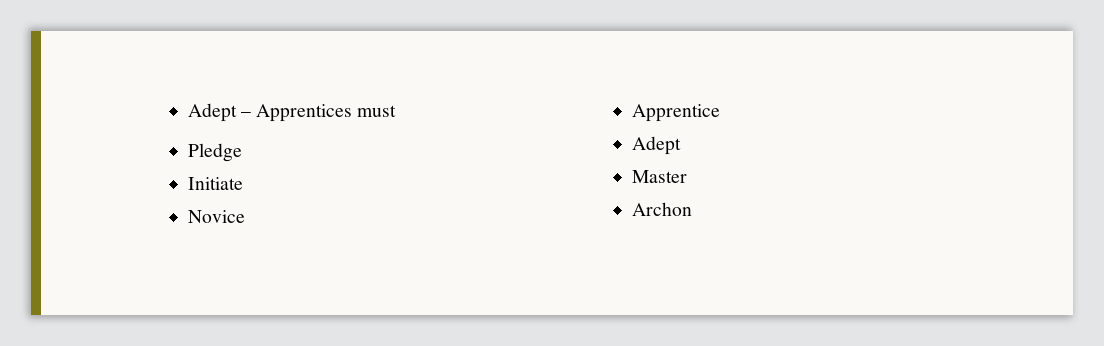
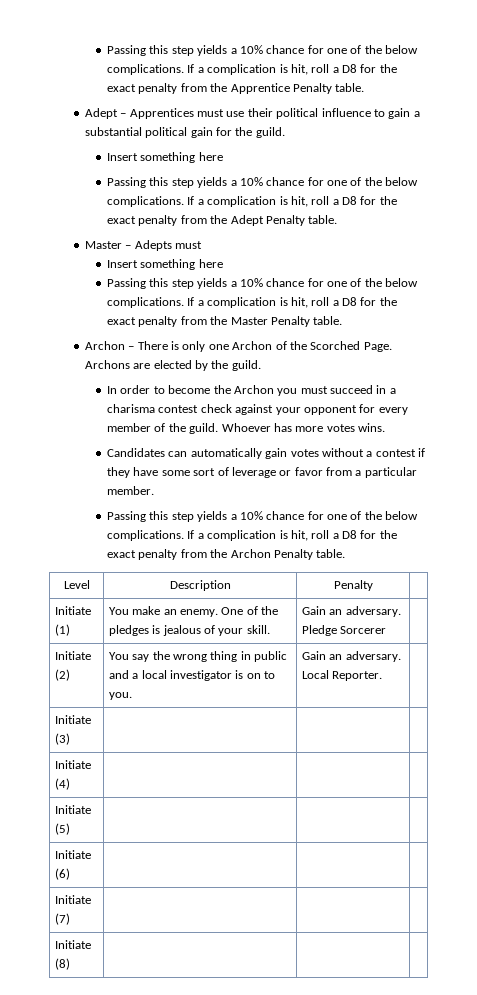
[187,103,397,122] [187,143,242,162] [187,177,243,190] [187,210,245,223] [631,104,720,122] [631,136,681,155] [631,170,687,183] [631,202,692,216] Adept – Apprentices must // Pledge // Initiate // Novice // Apprentice // Adept // Master // Archon -> [107,45,419,56] [107,64,397,75] [107,83,365,94] [84,108,420,119] [84,127,285,138] [107,152,223,163] [107,177,419,188] [107,196,397,207] [107,215,338,226] [84,240,203,251] [107,259,223,270] [107,278,419,289] [107,297,397,308] [107,316,343,327] [84,341,392,352] [84,360,261,371] [107,385,396,396] [107,404,408,415] [107,423,386,434] [107,448,426,459] [107,467,417,478] [107,486,155,495] [107,511,419,522] [107,530,397,541] [107,549,346,560] [63,580,90,589] [169,580,231,591] [333,580,373,591] [54,606,91,615] [54,624,70,636] [108,606,279,617] [108,625,270,636] [301,606,401,617] [301,625,387,636] [54,651,91,660] [54,669,70,681] [108,651,288,662] [108,670,276,681] [108,692,132,700] [301,651,401,662] [301,670,383,681] [54,715,91,724] [54,733,70,745] [54,760,91,769] [54,778,70,790] [54,805,91,814] [54,823,70,835] [54,850,91,859] [54,868,70,880] [54,895,91,904] [54,913,70,925] [54,940,91,949] [54,958,70,970] Passing this step yields a 10% chance for one of the below complications. If a complication is hit, roll a D8 for the exact penalty from the Apprentice Penalty table. // Adept – Apprentices must use their political influence to gain a substantial political gain for the guild. // Insert something here // Passing this step yields a 10% chance for one of the below complications. If a complication is hit, roll a D8 for the exact penalty from the Adept Penalty table. // Master – Adepts must // Insert something here // Passing this step yields a 10% chance for one of the below complications. If a complication is hit, roll a D8 for the exact penalty from the Master Penalty table. // Archon – There is only one Archon of the Scorched Page. Archons are elected by the guild. // In order to become the Archon you must succeed in a charisma contest check against your opponent for every member of the guild. Whoever has more votes wins. // Candidates can automatically gain votes without a contest if they have some sort of leverage or favor from a particular member. // Passing this step yields a 10% chance for one of the below complications. If a complication is hit, roll a D8 for the exact penalty from the Archon Penalty table. // Level | Description | Penalty | // Initiate (1) | You make an enemy. One of the pledges is jealous of your skill. | Gain an adversary. Pledge Sorcerer | // Initiate (2) | You say the wrong thing in public and a local investigator is on to you. | Gain an adversary. Local Reporter. | // Initiate (3) | | | // Initiate (4) | | | // Initiate (5) | | | // Initiate (6) | | | // Initiate (7) | | | // Initiate (8) | | |

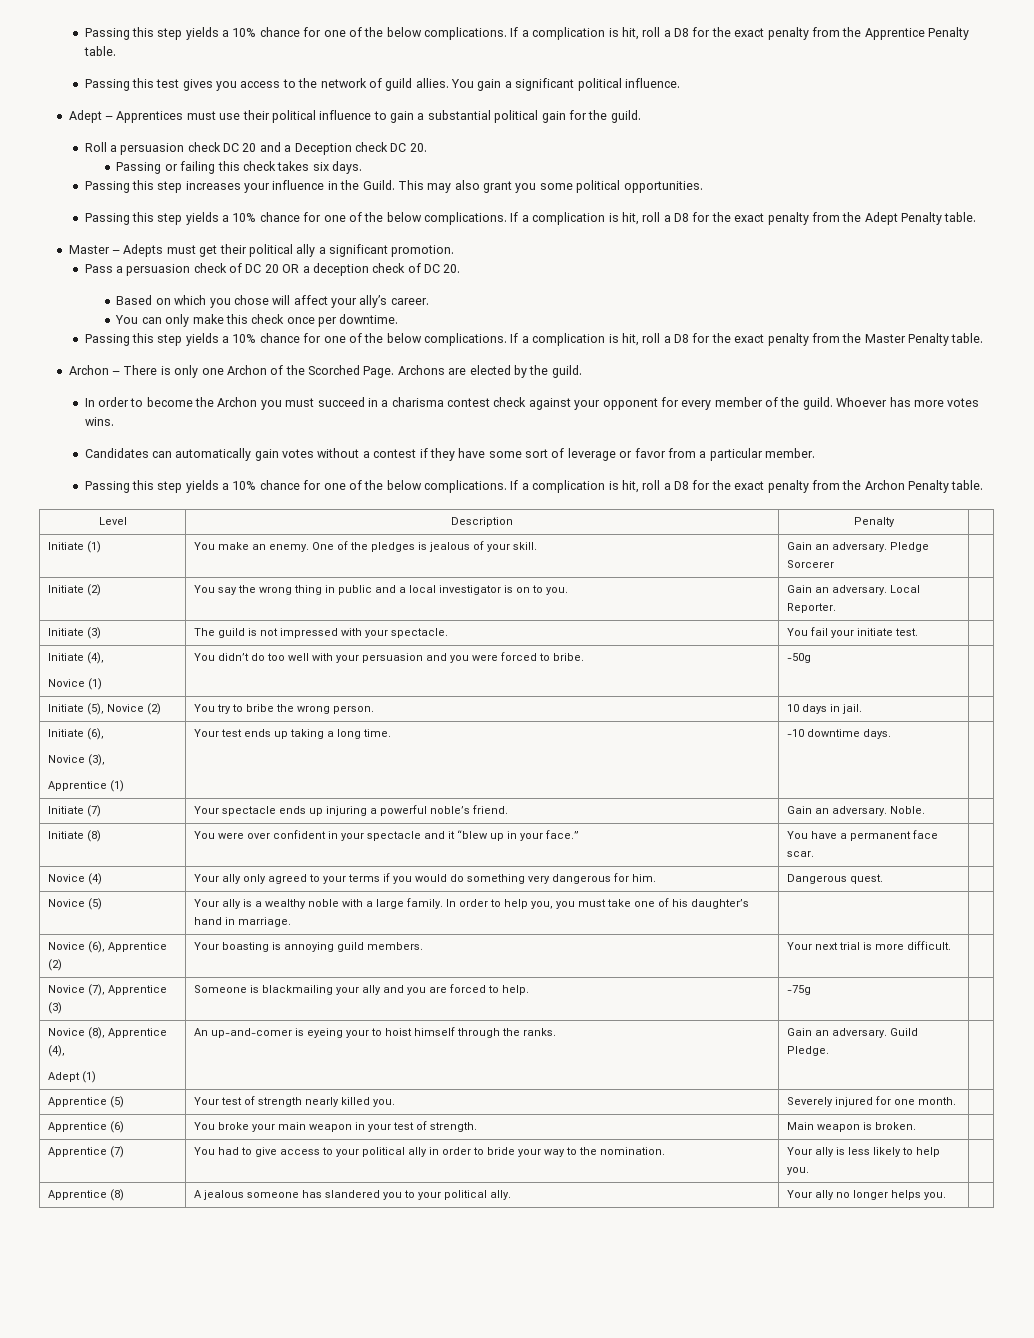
(365, 87) none -> [84,78,680,91] // Passing this test gives you access to the network of guild allies. You gain a significant political influence.
[107,152,223,163] Insert something here -> [84,142,427,155] [116,161,363,174] [84,180,703,193] Roll a persuasion check DC 20 and a Deception check DC 20. // Passing or failing this check takes six days. // Passing this step increases your influence in the Guild. This may also grant you some political opportunities.
[107,259,223,270] // Insert something here -> [199,244,455,257] [84,263,461,276] [116,295,429,308] [115,314,399,327] get their political ally a significant promotion. // Pass a persuasion check of DC 20 OR a deception check of DC 20. // Based on which you chose will affect your ally’s career. // You can only make this check once per downtime.
[54,760,91,769] [54,778,70,790] [54,805,91,814] [54,823,70,835] [54,850,91,859] [54,868,70,880] [54,895,91,904] [54,913,70,925] [54,940,91,949] [54,958,70,970] | | // Initiate (4) | | | // Initiate (5) | | | // Initiate (6) | | | // Initiate (7) | | | // Initiate (8) | | -> [194,628,449,638] [787,627,919,638] [48,652,105,664] [48,678,103,690] [194,652,585,663] [787,653,812,663] [48,703,162,715] [194,704,375,714] [787,704,863,714] [48,728,105,740] [48,754,106,766] [48,780,125,792] [194,729,392,739] [787,729,892,739] [48,805,102,817] [194,805,509,816] [787,806,926,816] [48,830,102,842] [194,830,580,841] [787,830,939,841] [787,851,815,857] [48,873,103,885] [194,873,657,884] [787,874,884,884] [48,898,103,910] [194,898,750,909] [194,917,292,927] [48,941,168,953] [48,959,63,971] [194,942,424,952] [787,941,952,950] [48,984,168,996] [48,1002,63,1014] [194,984,530,995] [787,985,812,995] [48,1027,168,1039] [48,1045,66,1057] [48,1071,97,1083] [194,1027,557,1038] [787,1028,919,1038] [787,1046,830,1056] [48,1096,125,1108] [194,1096,396,1107] [787,1096,957,1107] [48,1121,125,1133] [194,1121,478,1132] [787,1122,917,1132] [48,1146,125,1158] [194,1147,666,1157] [787,1147,941,1157] [787,1167,810,1175] [48,1189,125,1201] [194,1190,512,1200] [787,1190,947,1200] The guild is not impressed with your spectacle. | You fail your initiate test. | // Initiate (4), // Novice (1) | You didn’t do too well with your persuasion and you were forced to bribe. | -50g | // Initiate (5), Novice (2) | You try to bribe the wrong person. | 10 days in jail. | // Initiate (6), // Novice (3), // Apprentice (1) | Your test ends up taking a long time. | -10 downtime days. | // Initiate (7) | Your spectacle ends up injuring a powerful noble’s friend. | Gain an adversary. Noble. | // Initiate (8) | You were over confident in your spectacle and it “blew up in your face.” | You have a permanent face scar. | // Novice (4) | Your ally only agreed to your terms if you would do something very dangerous for him. | Dangerous quest. | // Novice (5) | Your ally is a wealthy noble with a large family. In order to help you, you must take one of his daughter’s hand in marriage. | | // Novice (6), Apprentice (2) | Your boasting is annoying guild members. | Your next trial is more difficult. | // Novice (7), Apprentice (3) | Someone is blackmailing your ally and you are forced to help. | -75g | // Novice (8), Apprentice (4), // Adept (1) | An up-and-comer is eyeing your to hoist himself through the ranks. | Gain an adversary. Guild Pledge. | // Apprentice (5) | Your test of strength nearly killed you. | Severely injured for one month. | // Apprentice (6) | You broke your main weapon in your test of strength. | Main weapon is broken. | // Apprentice (7) | You had to give access to your political ally in order to bride your way to the nomination. | Your ally is less likely to help you. | // Apprentice (8) | A jealous someone has slandered you to your political ally. | Your ally no longer helps you.

